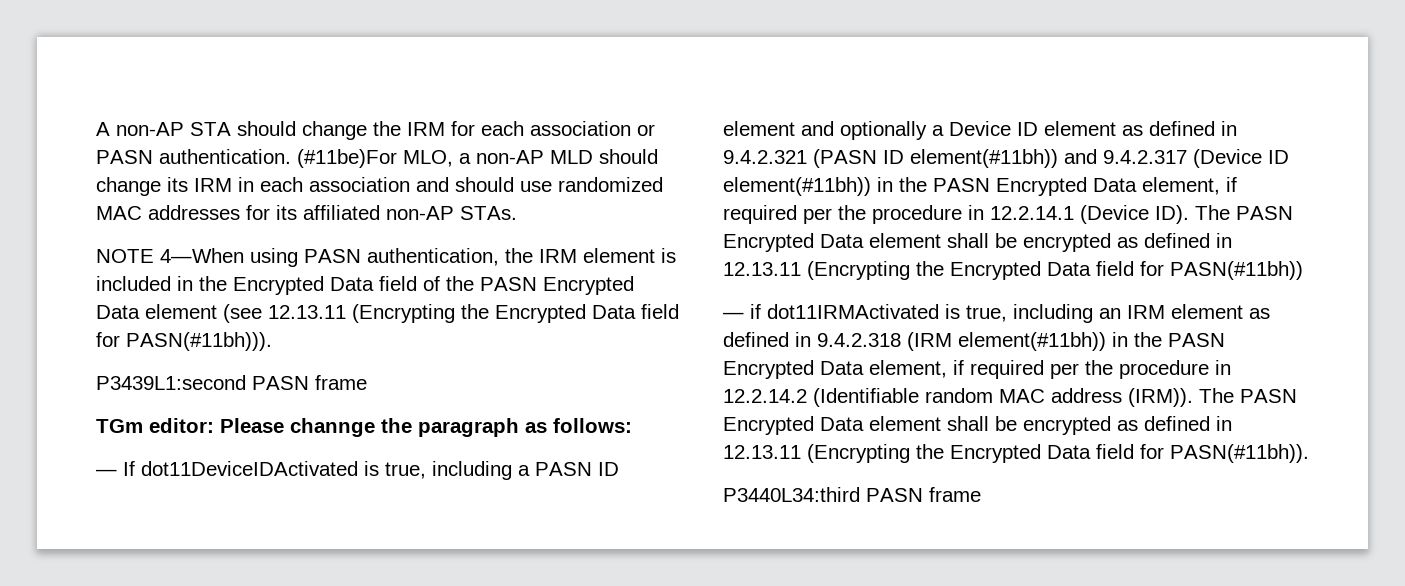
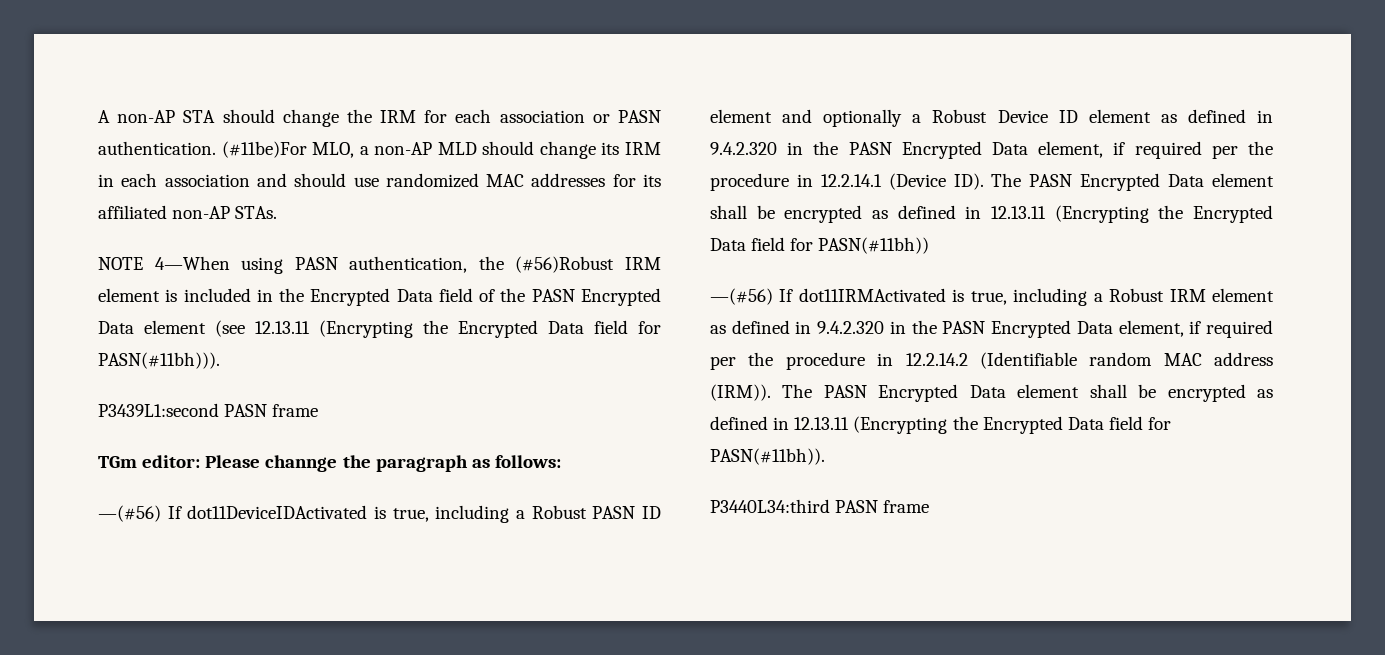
(533, 255) none -> [515,256,615,273] (#56)Robust
[96,469,117,476] — -> [98,505,161,522] —(#56)
(530, 470) none -> [531,505,587,519] Robust
(944, 130) none -> [932,109,988,123] Robust
[723,149,1289,168] [723,177,871,196] 9.4.2.321 (PASN ID element(#11bh)) and 9.4.2.317 (Device ID element(#11bh)) -> [710,142,777,155] 9.4.2.320
[723,304,761,319] — if -> [710,288,794,305] —(#56) If
[1099,308,1121,319] an -> [1093,288,1165,302] a Robust
[817,332,1106,351] 9.4.2.318 (IRM element(#11bh)) -> [817,321,885,334] 9.4.2.320

